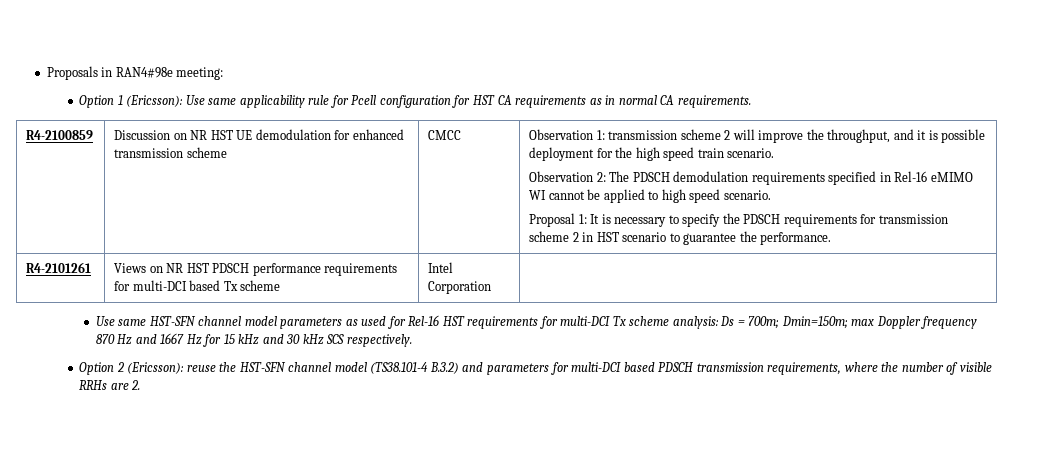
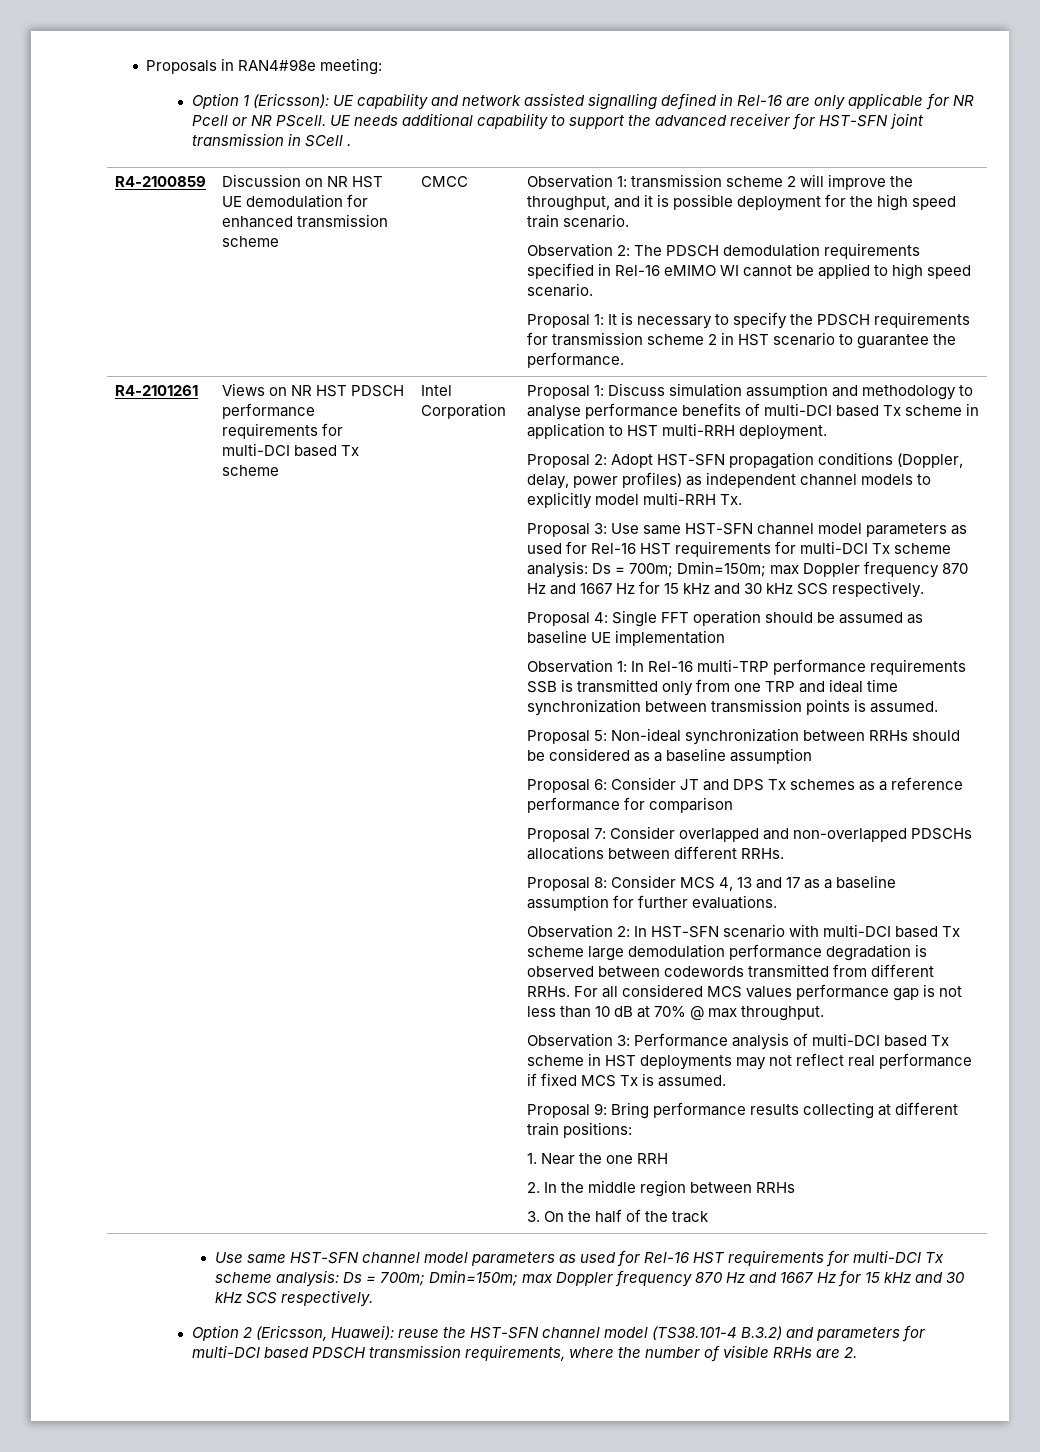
[185,95,751,108] Use same applicability rule for Pcell configuration for HST CA requirements as in normal CA requirements. -> [332,93,974,110] [191,113,924,130] [191,133,351,147] UE capability and network assisted signalling defined in Rel-16 are only applicable for NR Pcell or NR PScell. UE needs additional capability to support the advanced receiver for HST-SFN joint transmission in SCell .
(492, 287) none -> [526,383,973,400] [526,403,979,420] [526,423,827,440] [526,452,963,469] [526,472,931,489] [526,492,742,509] [526,523,967,537] [526,541,951,557] [526,561,968,578] [526,581,925,598] [526,610,923,627] [526,630,725,646] [526,659,966,675] [526,679,898,696] [526,699,938,716] [526,728,960,745] [526,748,812,764] [526,777,964,793] [526,797,733,813] [526,826,972,842] [526,846,784,860] [526,875,897,891] [526,895,777,911] [526,924,960,938] [526,944,927,961] [526,964,934,978] [526,984,962,1001] [526,1006,824,1021] [526,1033,949,1050] [526,1053,972,1070] [526,1073,726,1087] [526,1102,958,1119] [526,1122,632,1138] [526,1153,668,1165] [526,1180,795,1197] [526,1209,709,1223] Proposal 1: Discuss simulation assumption and methodology to analyse performance benefits of multi-DCI based Tx scheme in application to HST multi-RRH deployment. // Proposal 2: Adopt HST-SFN propagation conditions (Doppler, delay, power profiles) as independent channel models to explicitly model multi-RRH Tx. // Proposal 3: Use same HST-SFN channel model parameters as used for Rel-16 HST requirements for multi-DCI Tx scheme analysis: Ds = 700m; Dmin=150m; max Doppler frequency 870 Hz and 1667 Hz for 15 kHz and 30 kHz SCS respectively. // Proposal 4: Single FFT operation should be assumed as baseline UE implementation // Observation 1: In Rel-16 multi-TRP performance requirements SSB is transmitted only from one TRP and ideal time synchronization between transmission points is assumed. // Proposal 5: Non-ideal synchronization between RRHs should be considered as a baseline assumption // Proposal 6: Consider JT and DPS Tx schemes as a reference performance for comparison // Proposal 7: Consider overlapped and non-overlapped PDSCHs allocations between different RRHs. // Proposal 8: Consider MCS 4, 13 and 17 as a baseline assumption for further evaluations. // Observation 2: In HST-SFN scenario with multi-DCI based Tx scheme large demodulation performance degradation is observed between codewords transmitted from different RRHs. For all considered MCS values performance gap is not less than 10 dB at 70% @ max throughput. // Observation 3: Performance analysis of multi-DCI based Tx scheme in HST deployments may not reflect real performance if fixed MCS Tx is assumed. // Proposal 9: Bring performance results collecting at different train positions: // 1. Near the one RRH // 2. In the middle region between RRHs // 3. On the half of the track
[127,362,185,374] (Ericsson): -> [255,1325,394,1341] (Ericsson, Huawei):

